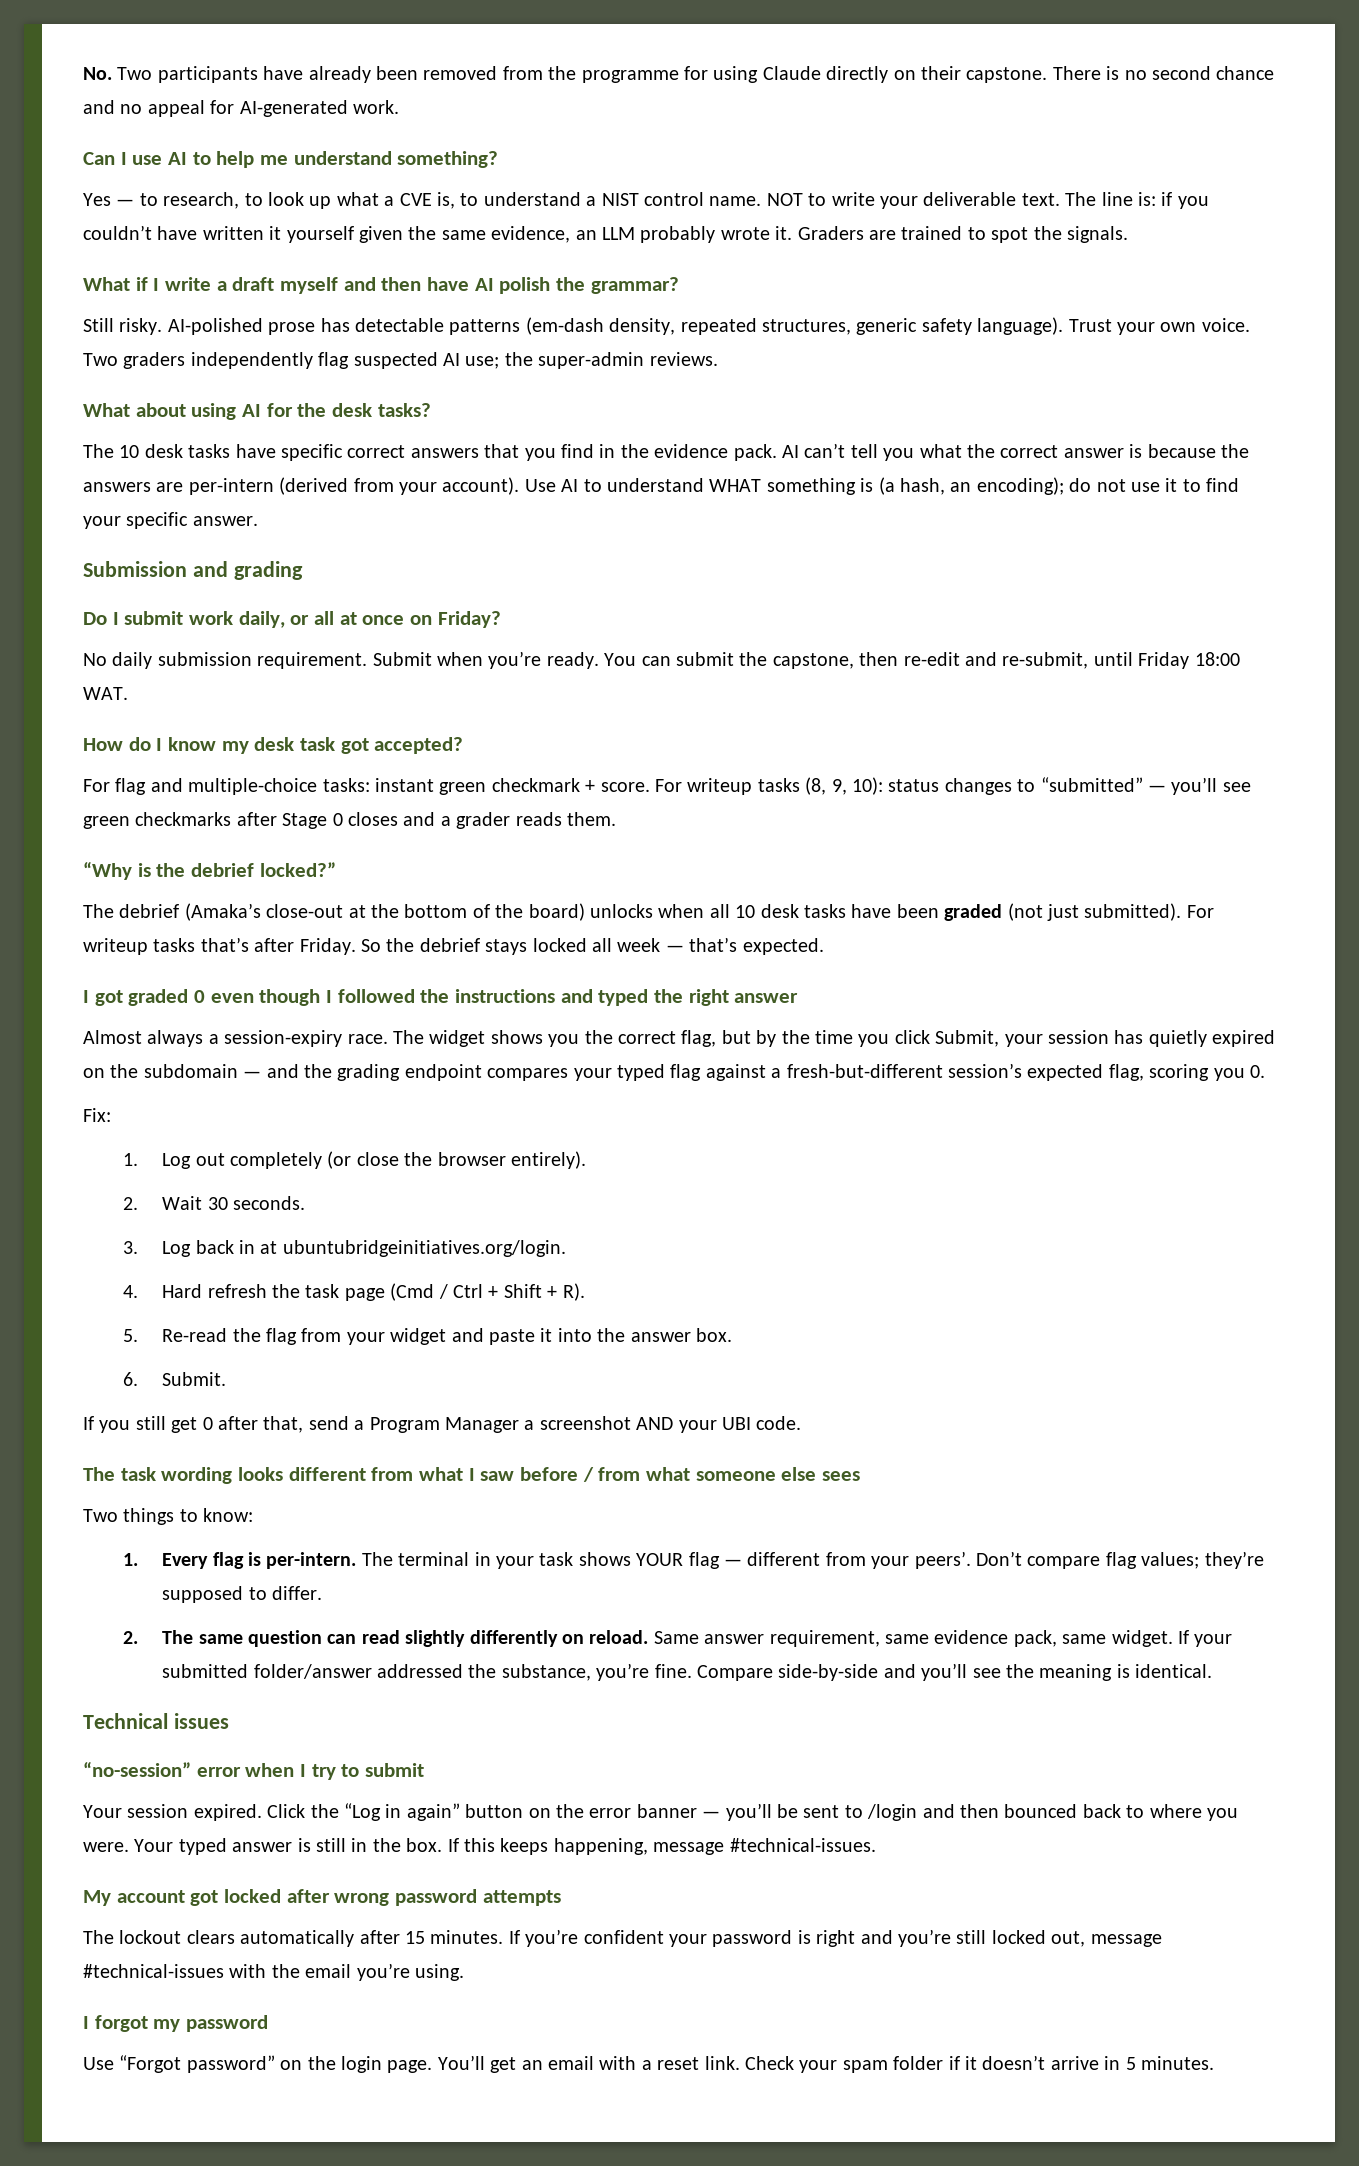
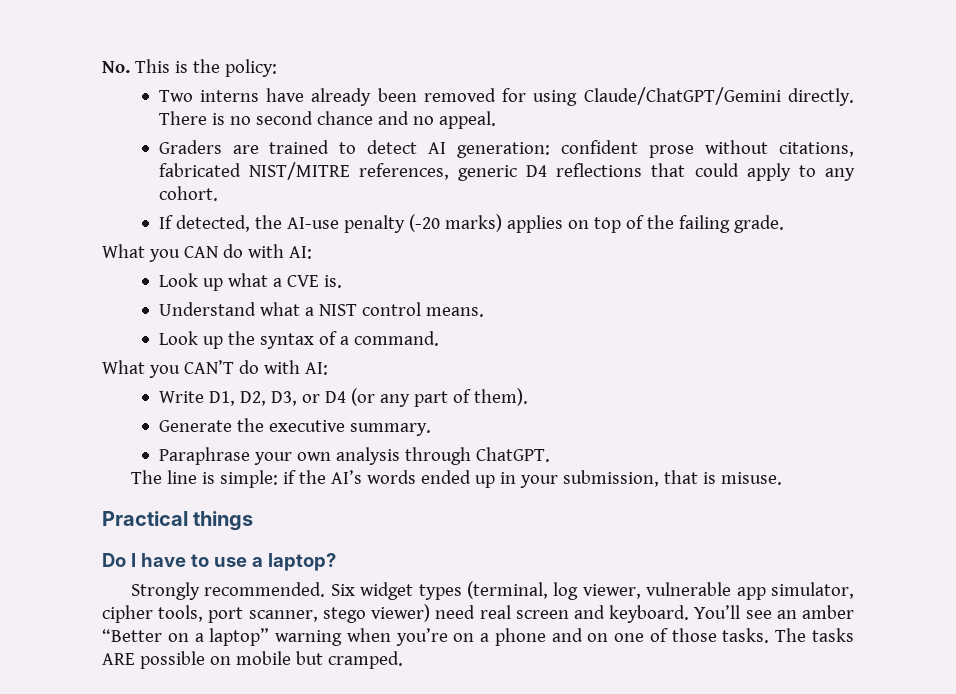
[117,66,1048,83] Two participants have already been removed from the programme for using Claude directly on their capstone. -> [134,59,277,77] [158,87,855,106] This is the policy: // Two interns have already been removed for using Claude/ChatGPT/Gemini directly.
[147,100,399,117] [83,151,499,168] [83,192,1209,209] [83,225,1128,243] [83,277,679,294] [83,317,1250,335] [83,352,718,369] [83,403,431,420] [83,443,1249,461] [83,477,1240,495] [83,512,258,529] [83,561,303,580] [83,611,501,628] [83,651,1240,669] [83,687,128,700] [83,737,464,754] [83,777,1251,795] [83,812,616,829] [83,862,336,880] [83,903,1214,921] [83,937,824,955] [83,989,799,1006] [83,1030,1276,1047] [83,1063,1265,1081] [83,1108,111,1122] [122,1151,586,1169] [122,1196,305,1210] [122,1240,566,1257] [122,1283,585,1301] [122,1328,732,1345] [122,1372,227,1386] [83,1416,802,1433] [83,1467,861,1484] [83,1508,254,1525] [122,1551,1264,1569] [162,1586,322,1603] [122,1630,1233,1647] [162,1663,1213,1681] [83,1713,229,1729] [83,1762,425,1780] [83,1803,1238,1821] [83,1838,876,1855] [83,1889,561,1906] [83,1929,1162,1947] [83,1963,464,1981] [83,2015,269,2032] [83,2055,1214,2073] appeal for AI-generated work. // Can I use AI to help me understand something? // Yes — to research, to look up what a CVE is, to understand a NIST control name. NOT to write your deliverable text. The line is: if you couldn’t have written it yourself given the same evidence, an LLM probably wrote it. Graders are trained to spot the signals. // What if I write a draft myself and then have AI polish the grammar? // Still risky. AI-polished prose has detectable patterns (em-dash density, repeated structures, generic safety language). Trust your own voice. Two graders independently flag suspected AI use; the super-admin reviews. // What about using AI for the desk tasks? // The 10 desk tasks have specific correct answers that you find in the evidence pack. AI can’t tell you what the correct answer is because the answers are per-intern (derived from your account). Use AI to understand WHAT something is (a hash, an encoding); do not use it to find your specific answer. // Submission and grading // Do I submit work daily, or all at once on Friday? // No daily submission requirement. Submit when you’re ready. You can submit the capstone, then re-edit and re-submit, until Friday 18:00 WAT. // How do I know my desk task got accepted? // For flag and multiple-choice tasks: instant green checkmark + score. For writeup tasks (8, 9, 10): status changes to “submitted” — you’ll see green checkmarks after Stage 0 closes and a grader reads them. // “Why is the debrief locked?” // The debrief (Amaka’s close-out at the bottom of the board) unlocks when all 10 desk tasks have been graded (not just submitted). For writeup tasks that’s after Friday. So the debrief stays locked all week — that’s expected. // I got graded 0 even though I followed the instructions and typed the right answer // Almost always a session-expiry race. The widget shows you the correct flag, but by the time you click Submit, your session has quietly expired on the subdomain — and the grading endpoint compares your typed flag against a fresh-but-different session’s expected flag, scoring you 0. // Fix: // 1. Log out completely (or close the browser entirely). // 2. Wait 30 seconds. // 3. Log back in at ubuntubridgeinitiatives.org/login. // 4. Hard refresh the task page (Cmd / Ctrl + Shift + R). // 5. Re-read the flag from your widget and paste it into the answer box. // 6. Submit. // If you still get 0 after that, send a Program Manager a screenshot AND your UBI code. // The task wording looks different from what I saw before / from what someone else sees // Two things to know: // 1. Every flag is per-intern. The terminal in your task shows YOUR flag — different from your peers’. Don’t compare flag values; they’re supposed to differ. // 2. The same question can read slightly differently on reload. Same answer requirement, same evidence pack, same widget. If your submitted folder/answer addressed the substance, you’re fine. Compare side-by-side and you’ll see the meaning is identical. // Technical issues // “no-session” error when I try to submit // Your session expired. Click the “Log in again” button on the error banner — you’ll be sent to /login and then bounced back to where you were. Your typed answer is still in the box. If this keeps happening, message #technical-issues. // My account got locked after wrong password attempts // The lockout clears automatically after 15 minutes. If you’re confident your password is right and you’re still locked out, message #technical-issues with the email you’re using. // I forgot my password // Use “Forgot password” on the login page. You’ll get an email with a reset link. Check your spam folder if it doesn’t arrive in 5 minutes. -> [438,111,496,129] [158,140,854,158] [158,162,856,181] [158,186,218,201] [158,214,784,233] [102,244,312,262] [158,273,342,291] [158,302,484,317] [158,331,439,349] [102,360,328,378] [158,388,528,407] [158,418,431,436] [158,447,550,465] [130,470,782,488] [102,511,254,531] [102,553,336,571] [130,581,854,600] [102,604,854,623] [102,628,854,646] [102,651,403,669] appeal. // Graders are trained to detect AI generation: confident prose without citations, fabricated NIST/MITRE references, generic D4 reflections that could apply to any cohort. // If detected, the AI-use penalty (-20 marks) applies on top of the failing grade. // What you CAN do with AI: // Look up what a CVE is. // Understand what a NIST control means. // Look up the syntax of a command. // What you CAN’T do with AI: // Write D1, D2, D3, or D4 (or any part of them). // Generate the executive summary. // Paraphrase your own analysis through ChatGPT. // The line is simple: if the AI’s words ended up in your submission, that is misuse. // Practical things // Do I have to use a laptop? // Strongly recommended. Six widget types (terminal, log viewer, vulnerable app simulator, cipher tools, port scanner, stego viewer) need real screen and keyboard. You’ll see an amber “Better on a laptop” warning when you’re on a phone and on one of those tasks. The tasks ARE possible on mobile but cramped.

